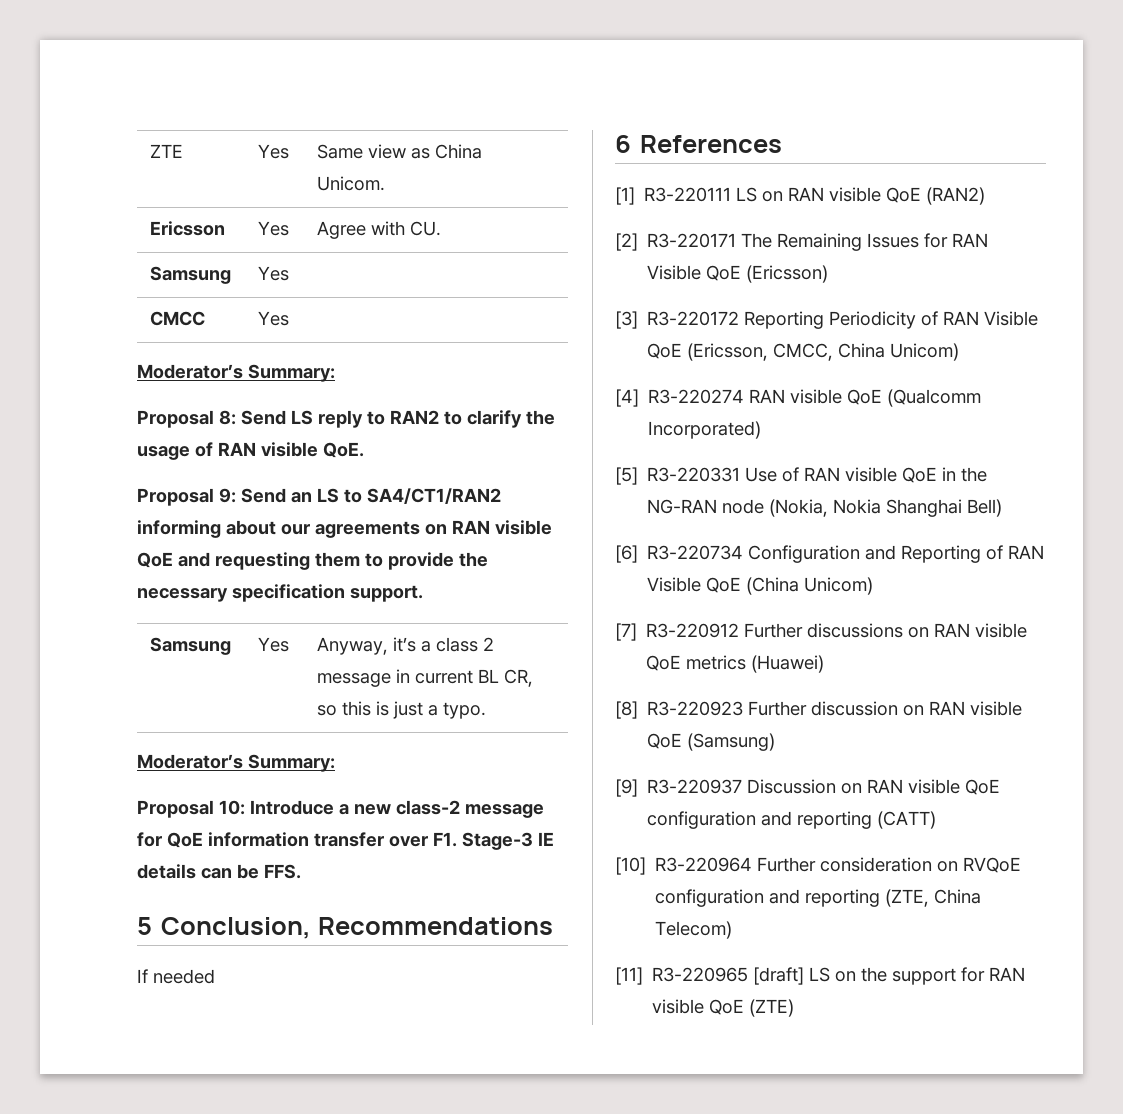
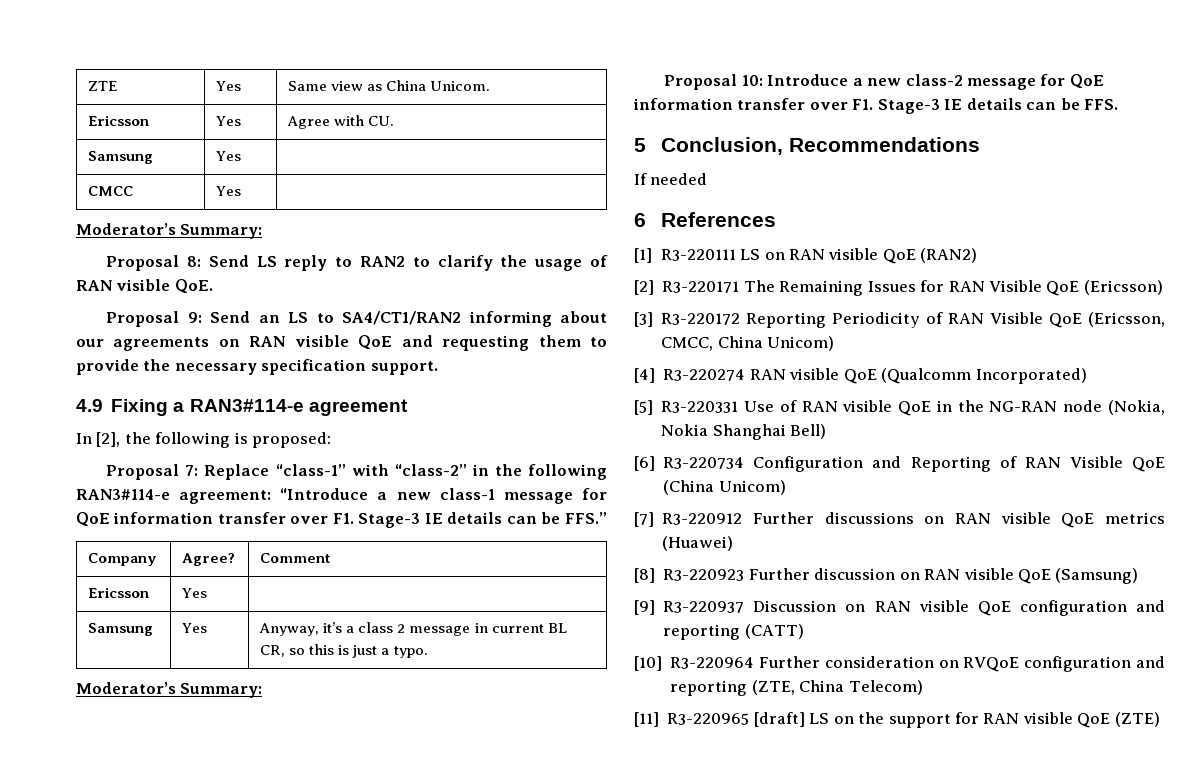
(423, 593) none -> [76,399,408,416] [76,432,332,448] [106,464,608,480] [76,488,608,504] [76,512,607,528] [88,553,158,566] [182,553,236,566] [260,553,331,563] [88,587,150,598] [182,588,208,598] // 4.9 Fixing a RAN3#114-e agreement // In [2], the following is proposed: // Proposal 7: Replace “class-1” with “class-2” in the following RAN3#114-e agreement: “Introduce a new class-1 message for QoE information transfer over F1. Stage-3 IE details can be FFS.” // Company | Agree? | Comment // Ericsson | Yes |

